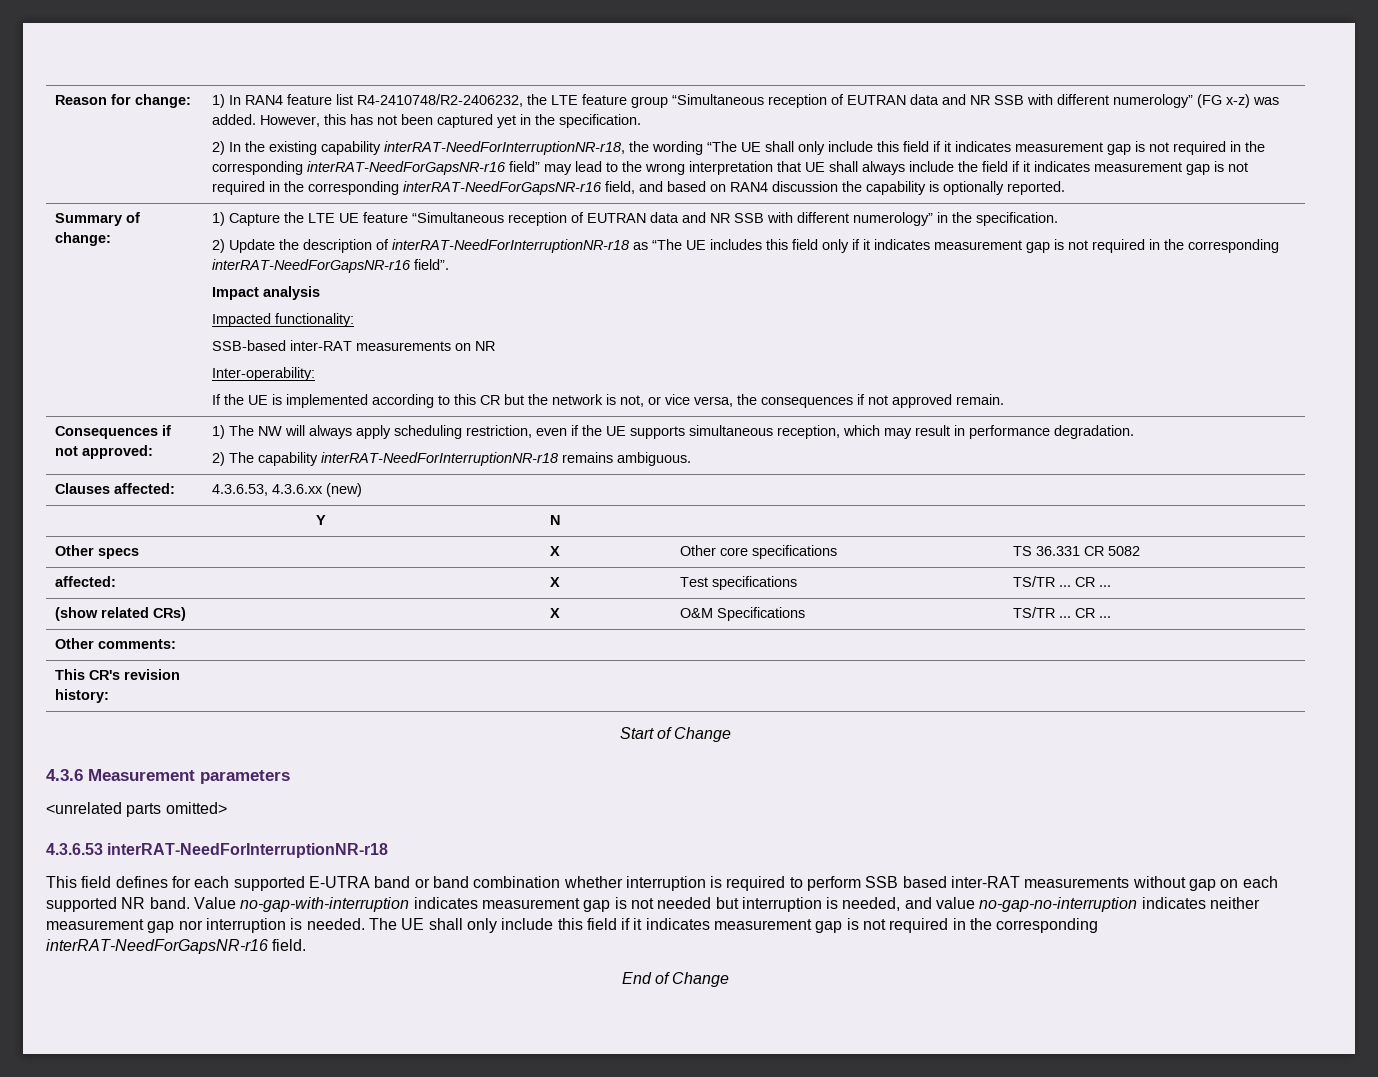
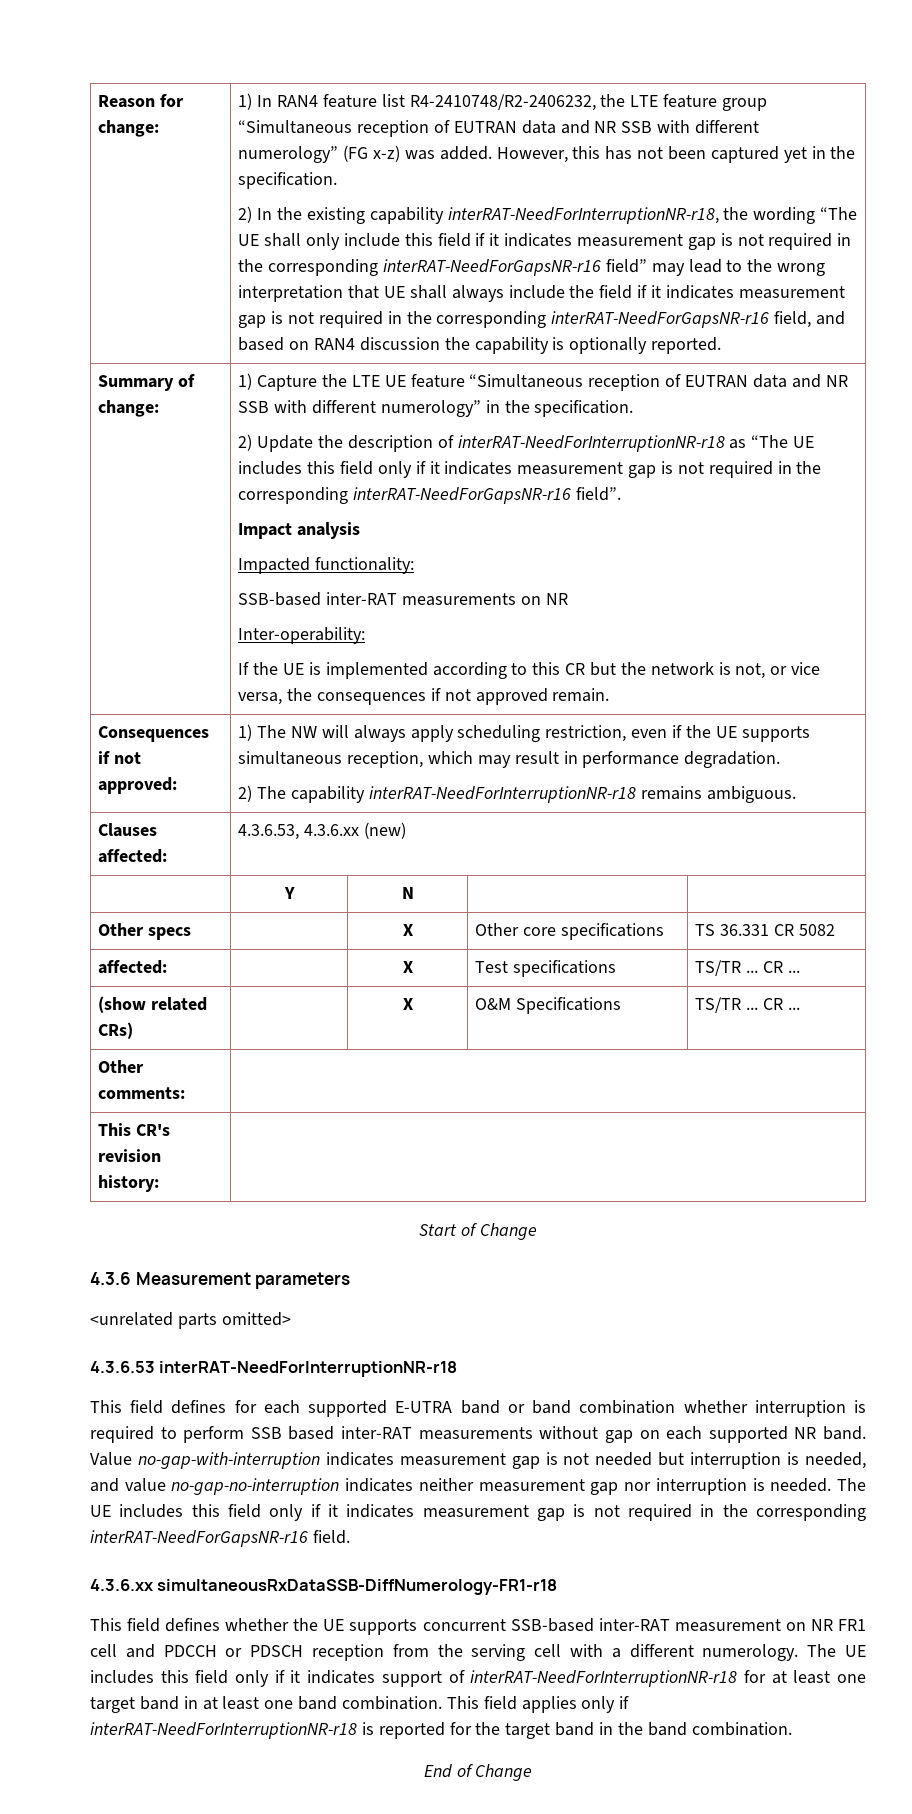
[428,918,617,933] shall only include this field -> [119,1504,304,1521] includes this field only
(307, 945) none -> [90,1579,558,1595] [90,1618,867,1635] [90,1644,866,1661] [90,1670,866,1687] [90,1696,630,1713] [90,1722,792,1739] // 4.3.6.xx simultaneousRxDataSSB-DiffNumerology-FR1-r18 // This field defines whether the UE supports concurrent SSB-based inter-RAT measurement on NR FR1 cell and PDCCH or PDSCH reception from the serving cell with a different numerology. The UE includes this field only if it indicates support of interRAT-NeedForInterruptionNR-r18 for at least one target band in at least one band combination. This field applies only if interRAT-NeedForInterruptionNR-r18 is reported for the target band in the band combination.

